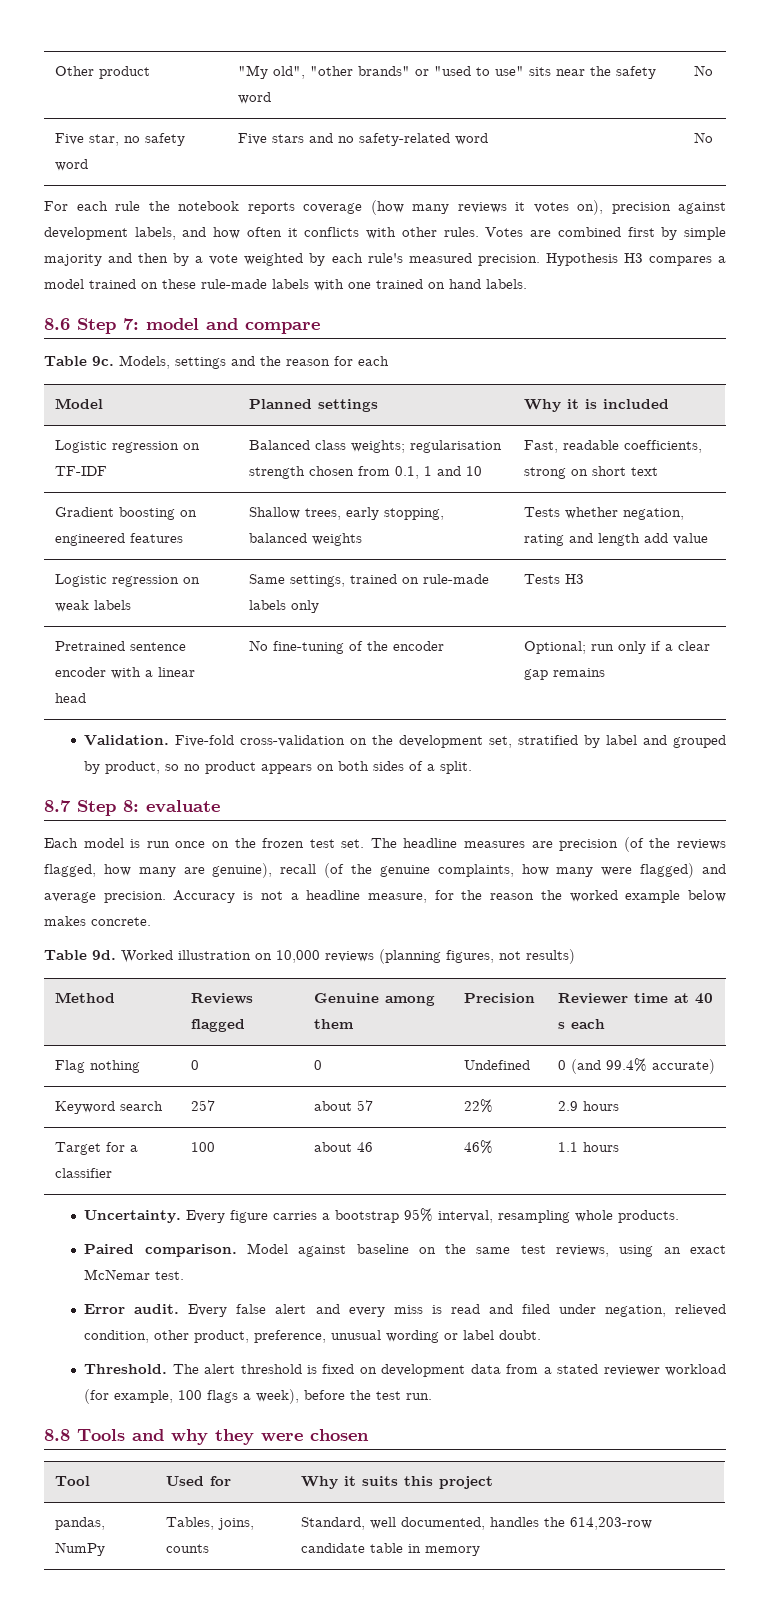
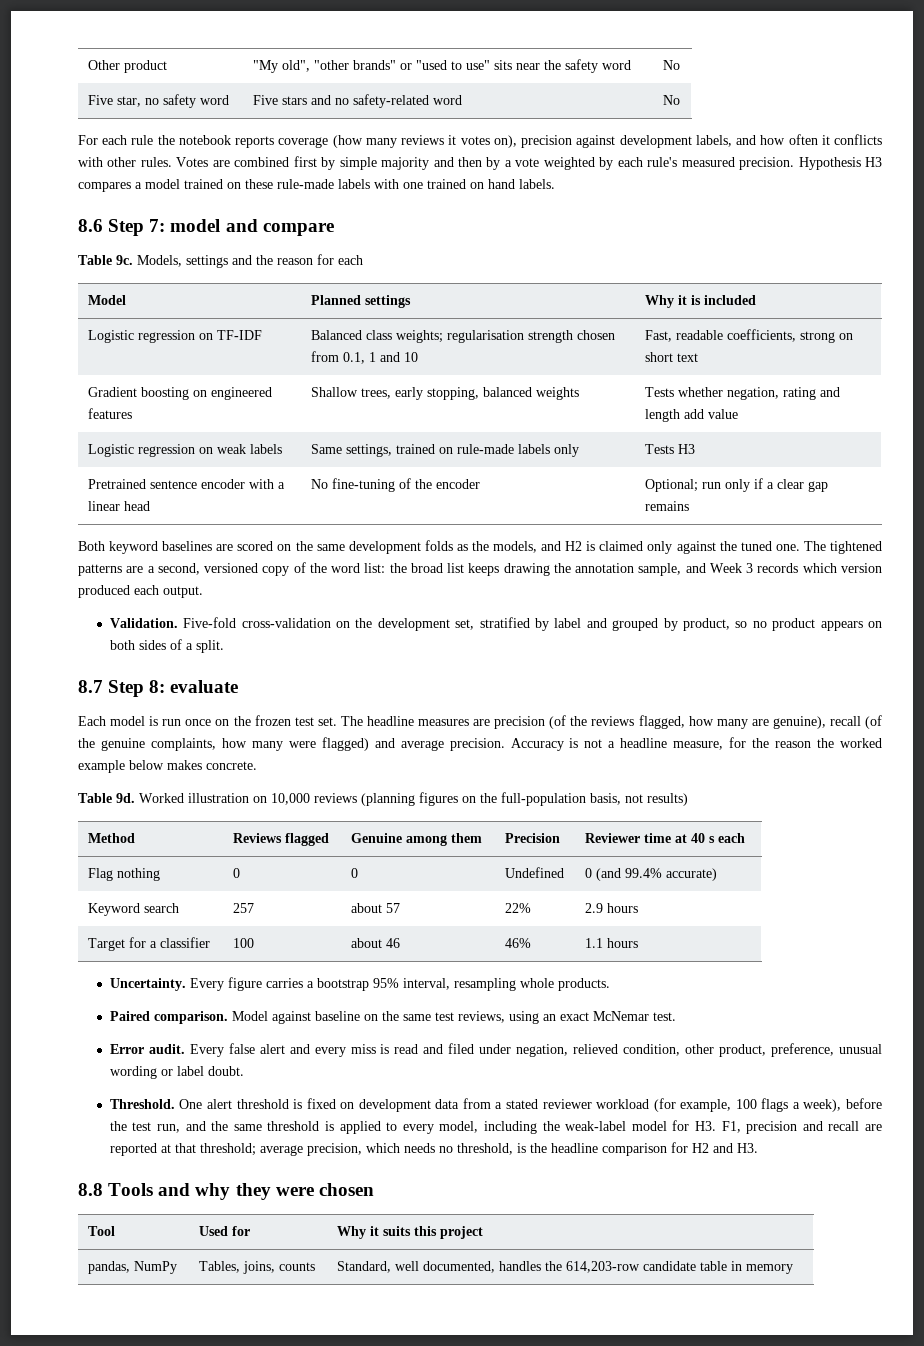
(605, 672) none -> [78,540,882,554] [78,562,882,576] [78,585,203,598] // Both keyword baselines are scored on the same development folds as the models, and H2 is claimed only against the tuned one. The tightened patterns are a second, versioned copy of the word list: the broad list keeps drawing the annotation sample, and Week 3 records which version produced each output.
[446,950,494,963] figures, -> [419,792,621,806] figures on the full-population basis,
[172,1364,199,1374] The -> [179,1099,203,1109] One
[406,1393,433,1400] run. -> [157,1120,882,1134] [109,1142,758,1156] run, and the same threshold is applied to every model, including the weak-label model for H3. F1, precision and recall are reported at that threshold; average precision, which needs no threshold, is the headline comparison for H2 and H3.

